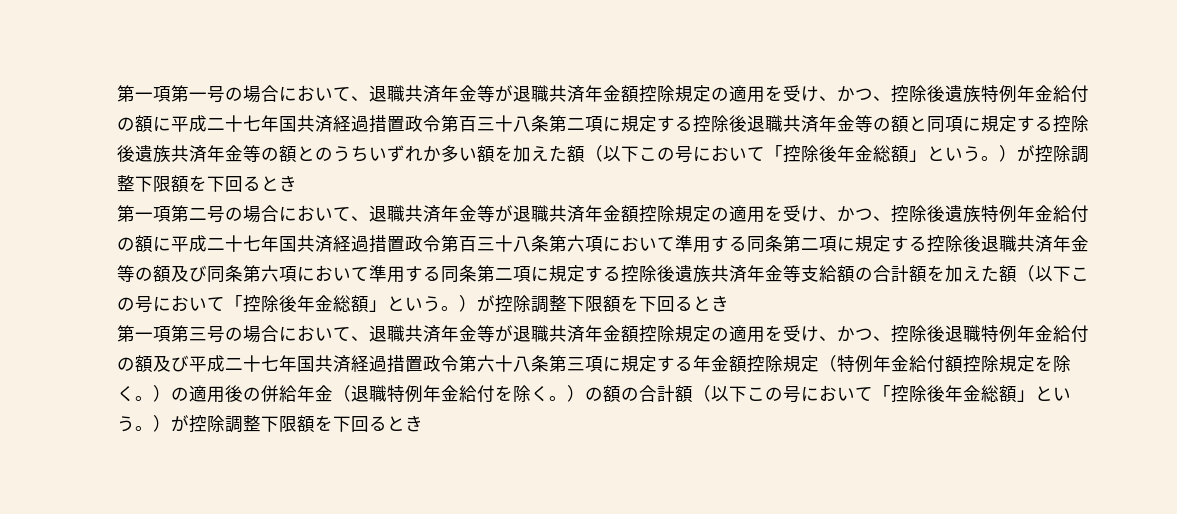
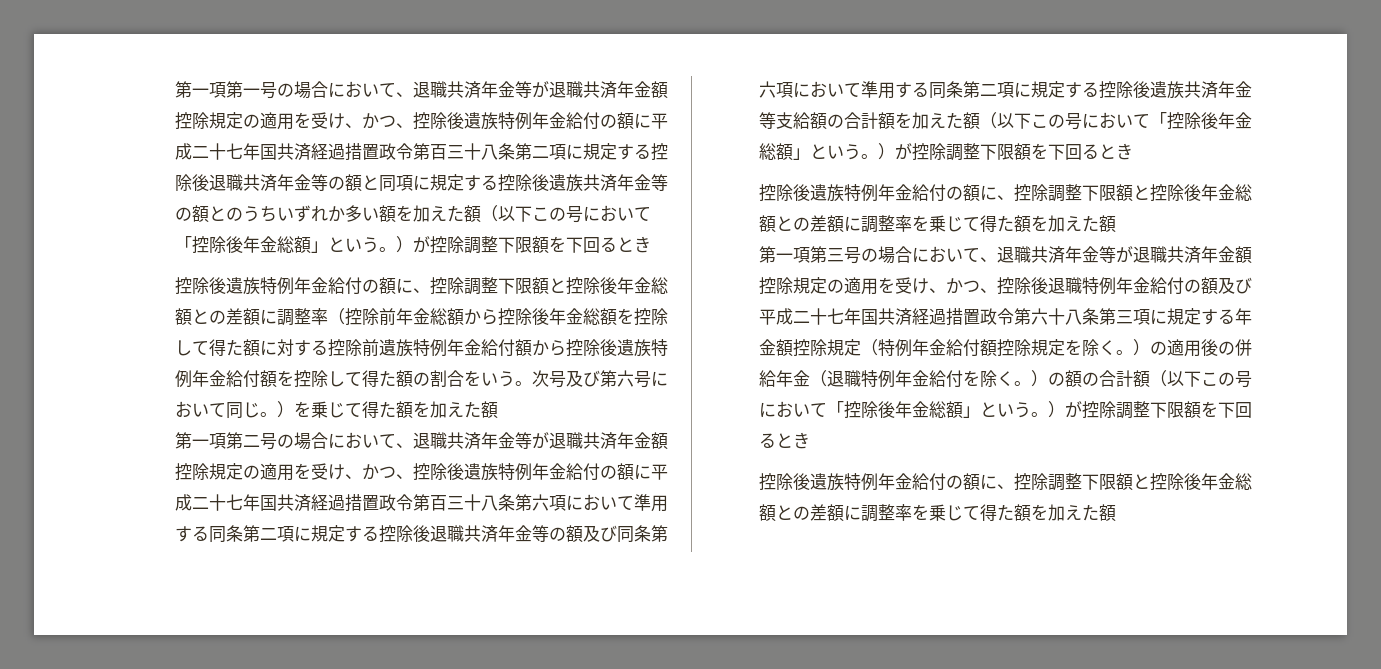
(297, 183) none -> [174,277,668,295] [174,308,668,326] [174,339,668,357] [174,370,668,388] [174,401,498,419] // 控除後遺族特例年金給付の額に、控除調整下限額と控除後年金総額との差額に調整率（控除前年金総額から控除後年金総額を控除して得た額に対する控除前遺族特例年金給付額から控除後遺族特例年金給付額を控除して得た額の割合をいう。次号及び第六号において同じ。）を乗じて得た額を加えた額
(729, 303) none -> [758,184,1252,202] [758,215,1116,233] // 控除後遺族特例年金給付の額に、控除調整下限額と控除後年金総額との差額に調整率を乗じて得た額を加えた額
(423, 423) none -> [758,473,1252,491] [758,504,1116,522] // 控除後遺族特例年金給付の額に、控除調整下限額と控除後年金総額との差額に調整率を乗じて得た額を加えた額

